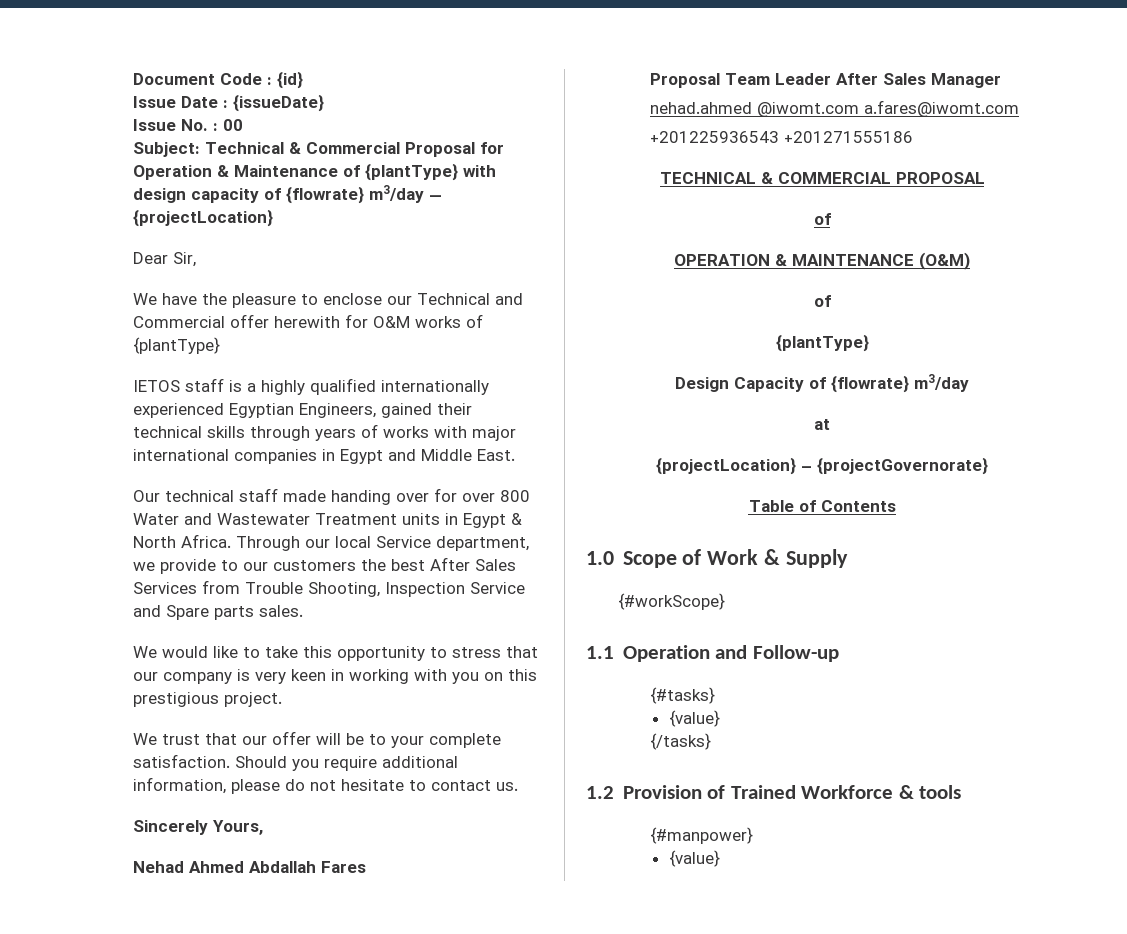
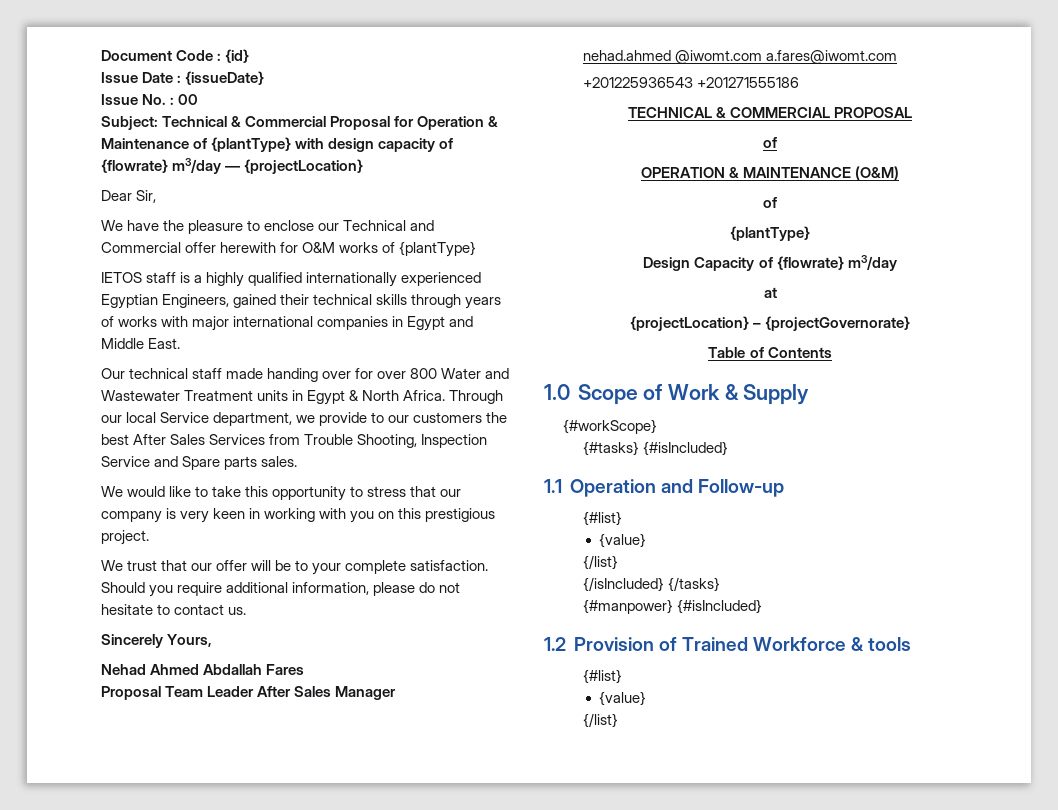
(725, 601) none -> [582,441,728,456] // {#tasks} {#isIncluded}
[649,687,715,704] [668,710,720,727] {#tasks} // {value} // -> [582,511,622,526] [599,533,647,548] [582,555,618,570] [582,577,664,592] {#list} // {value} // {/list} // {/isIncluded}
(711, 741) none -> [582,599,762,614] // {#manpower} {#isIncluded}
[649,827,753,844] [668,850,720,867] {#manpower} // {value} -> [582,669,622,684] [599,691,647,706] [582,713,618,728] {#list} // {value} // {/list}

